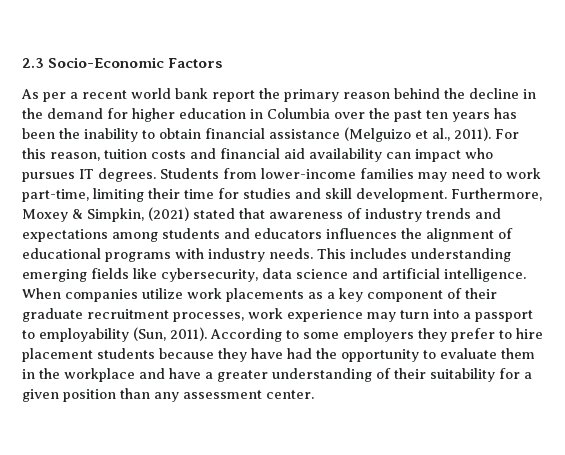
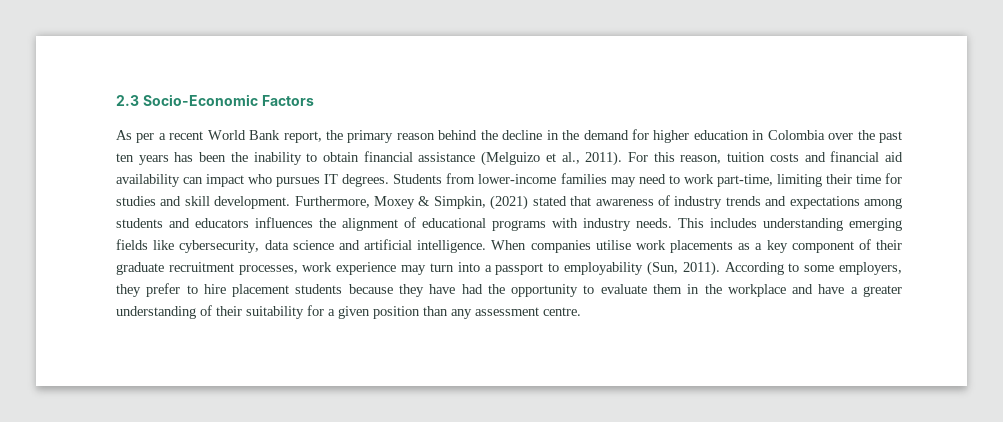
[131,88,255,102] world bank report -> [207,130,322,143] World Bank report,
[267,108,330,119] Columbia -> [767,130,825,140] Colombia
[142,288,183,299] utilize -> [595,240,631,250] utilise
[343,328,414,342] employers -> [839,262,903,275] employers,
[266,390,314,399] center. -> [543,307,581,316] centre.

